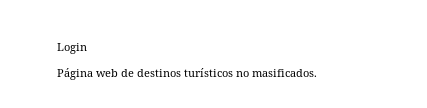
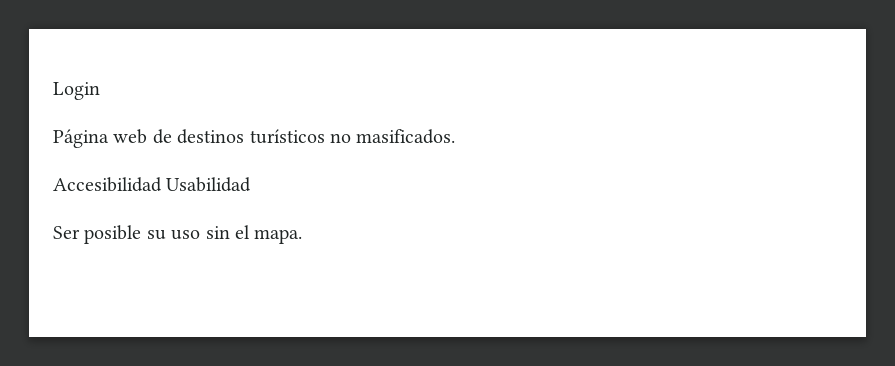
(317, 73) none -> [53,177,252,192] [53,225,303,244] // Accesibilidad Usabilidad // Ser posible su uso sin el mapa.

